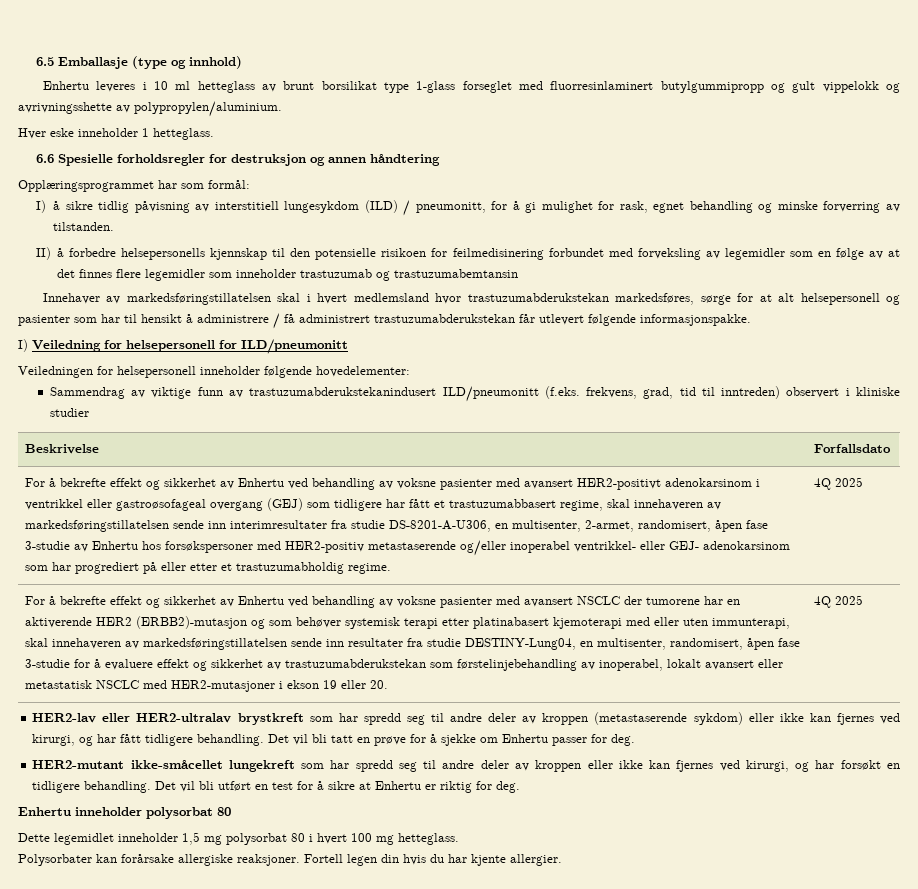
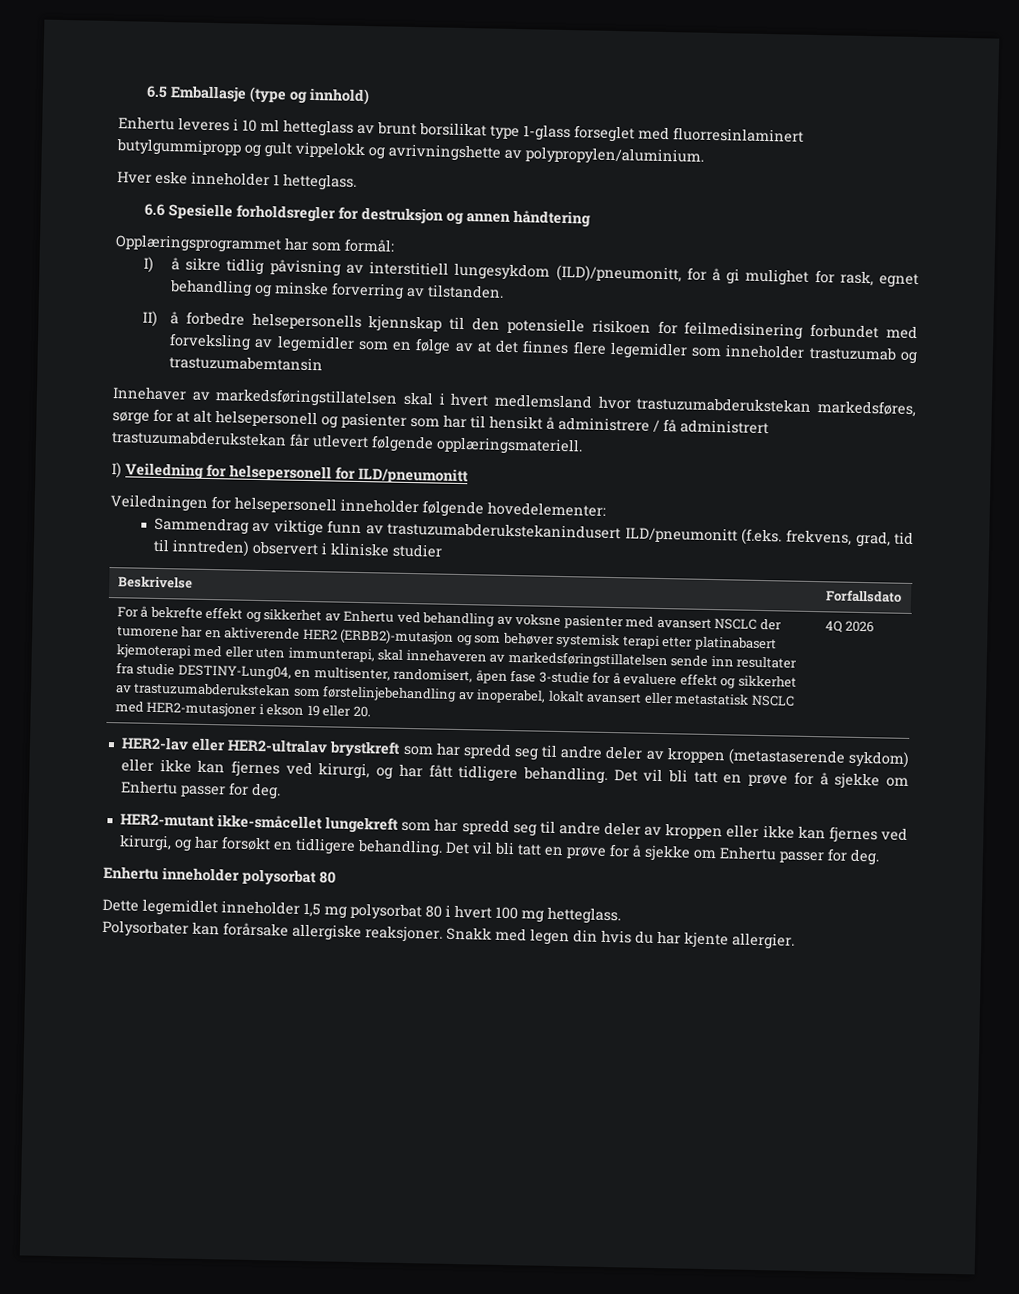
[18,102,112,114] avrivningsshette -> [388,143,501,162] avrivningshette
[364,200,486,216] (ILD) / pneumonitt, -> [555,264,682,284] (ILD)/pneumonitt,
[640,314,751,326] informasjonspakke. -> [436,436,583,456] opplæringsmateriell.
[25,478,761,490] [25,498,722,511] [25,520,769,532] [25,540,791,556] [25,562,392,574] [814,477,864,490] // For å bekrefte effekt og sikkerhet av Enhertu ved behandling av voksne pasienter med avansert HER2-positivt adenokarsinom i ventrikkel eller gastroøsofageal overgang (GEJ) som tidligere har fått et trastuzumabbasert regime, skal innehaveren av markedsføringstillatelsen sende inn interimresultater fra studie DS-8201-A-U306, en multisenter, 2-armet, randomisert, åpen fase 3-studie av Enhertu hos forsøkspersoner med HER2-positiv metastaserende og/eller inoperabel ventrikkel- eller GEJ- adenokarsinom som har progrediert på eller etter et trastuzumabholdig regime. | 4Q 2025 -> (902, 596) none
[835,595,864,605] 2025 -> [845,620,875,633] 2026
[218,781,473,793] utført en test for å sikre at Enhertu er riktig -> [516,844,824,864] tatt en prøve for å sjekke om Enhertu passer
[304,854,343,863] Fortell -> [446,926,527,942] Snakk med

